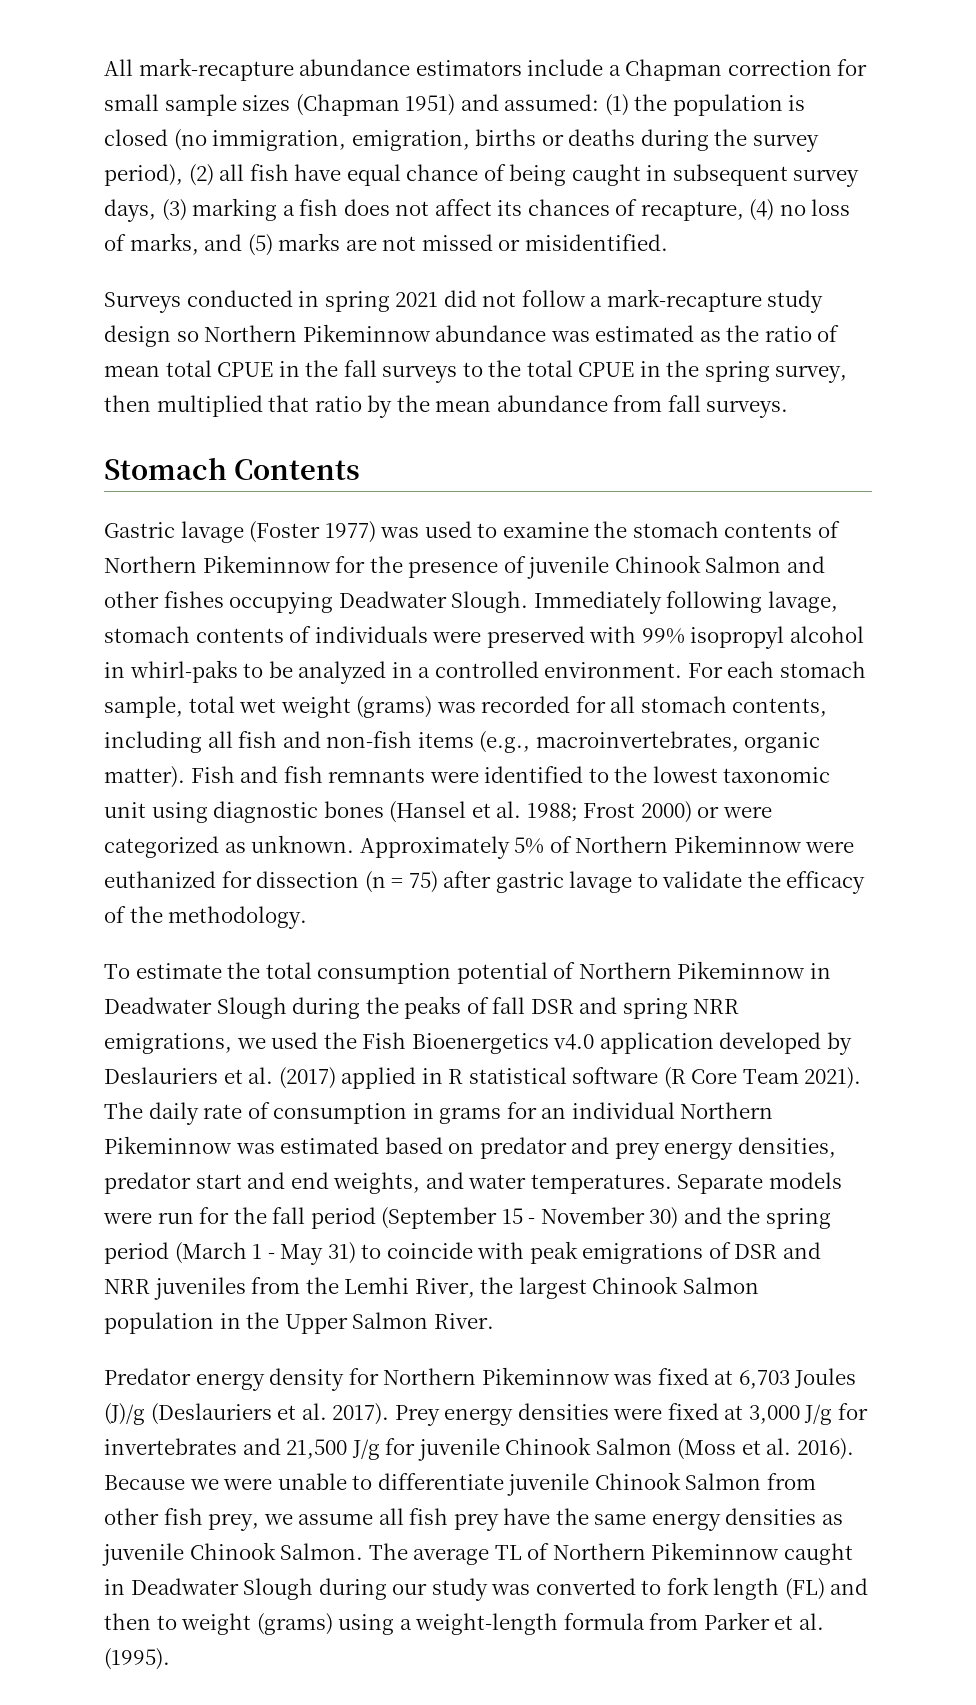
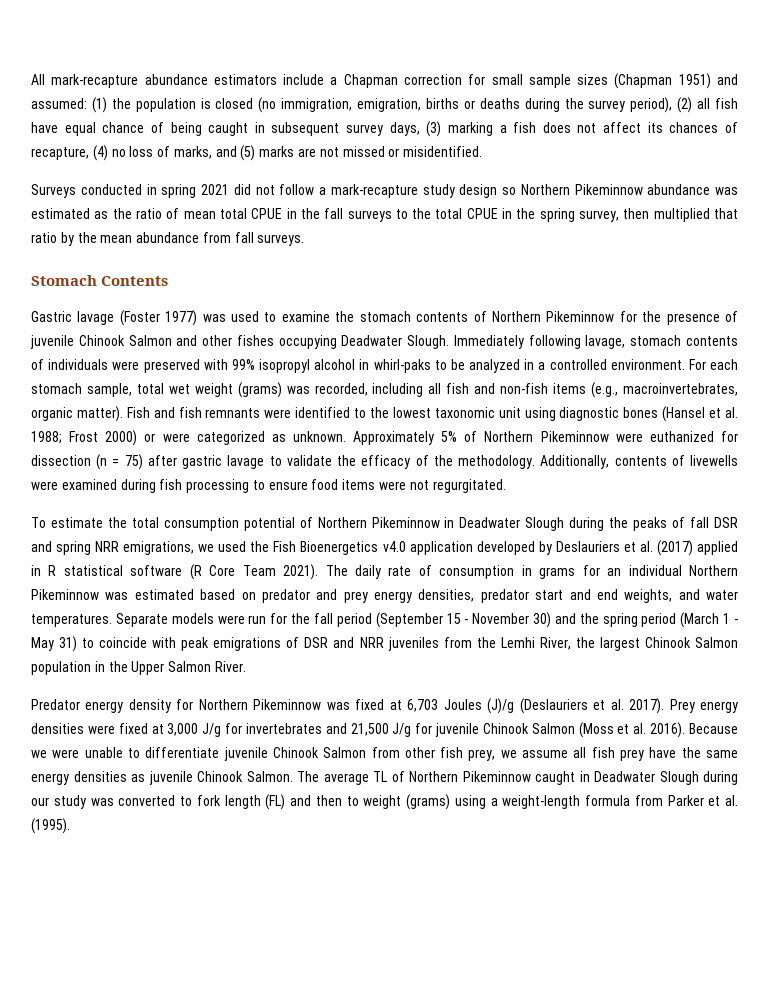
[481,696,828,717] recorded for all stomach contents, -> [314,383,368,396] recorded,
(308, 917) none -> [540,455,739,469] [31,479,506,493] Additionally, contents of livewells were examined during fish processing to ensure food items were not regurgitated.

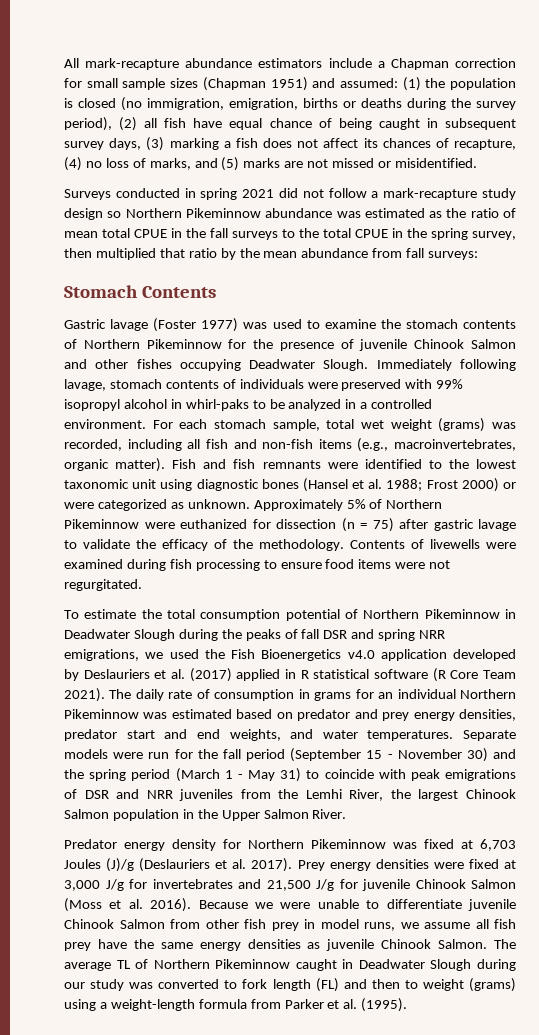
[257,234,305,246] surveys. -> [428,251,479,260] surveys:
[540,455,667,469] Additionally, contents -> [350,540,405,549] Contents
[468,749,496,761] prey, -> [271,919,395,931] prey in model runs,

